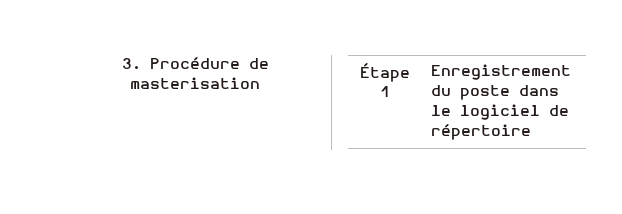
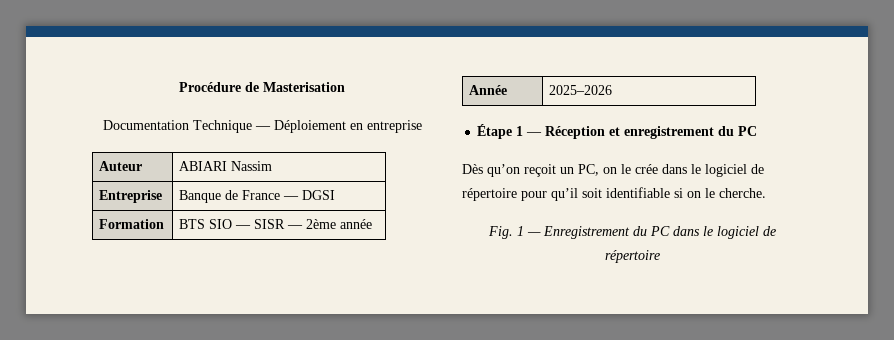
[121,58,141,70] 3. -> (179, 87) none
[130,77,260,89] [359,63,410,82] [379,86,390,97] [430,64,571,80] [430,85,559,100] [430,104,569,120] [430,124,531,140] masterisation // Étape 1 | Enregistrement du poste dans le logiciel de répertoire -> [263,82,345,92] [102,120,422,133] [99,161,143,171] [179,161,273,171] [99,190,163,203] [179,190,336,203] [99,219,165,229] [179,219,373,229] [469,85,508,95] [549,85,613,95] [477,124,758,139] [462,164,764,177] [462,187,766,201] [487,226,776,239] [604,250,660,263] Masterisation // Documentation Technique — Déploiement en entreprise // Auteur | ABIARI Nassim // Entreprise | Banque de France — DGSI // Formation | BTS SIO — SISR — 2ème année // Année | 2025–2026 // Étape 1 — Réception et enregistrement du PC // Dès qu’on reçoit un PC, on le crée dans le logiciel de répertoire pour qu’il soit identifiable si on le cherche. // Fig. 1 — Enregistrement du PC dans le logiciel de répertoire

